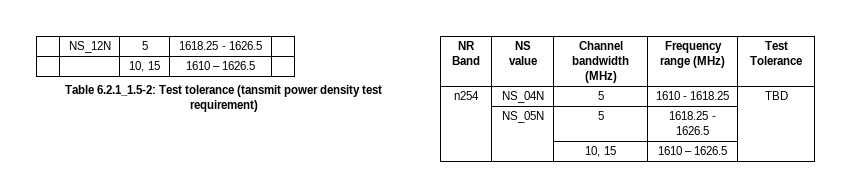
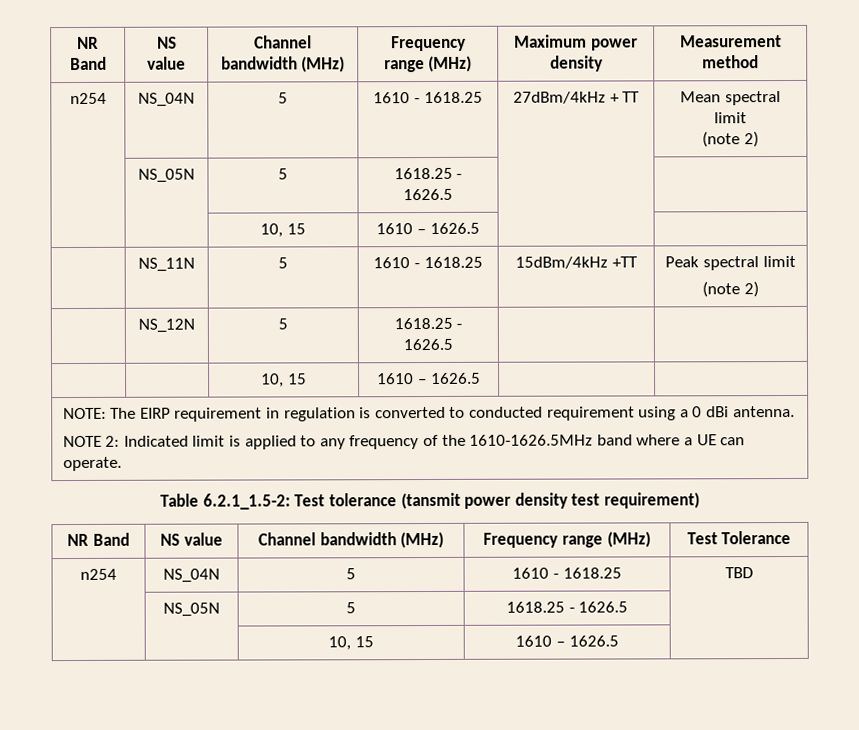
[68,41,111,53] [141,41,148,50] [179,41,262,50] [129,61,160,72] [185,61,256,70] | NS_12N | 5 | 1618.25 - 1626.5 | // | | 10, 15 | 1610 – 1626.5 | -> [77,36,99,49] [69,56,107,71] [156,36,177,49] [147,56,186,70] [254,35,312,49] [220,56,346,73] [390,35,466,52] [383,55,473,73] [514,34,638,51] [549,55,603,72] [679,35,782,48] [702,55,759,69] [69,92,107,105] [138,92,195,107] [278,92,288,104] [373,91,483,104] [512,91,641,104] [680,91,781,106] [714,112,747,124] [702,131,759,148] [138,168,195,183] [278,168,288,180] [393,167,463,180] [403,188,453,201] [260,223,306,238] [376,222,480,235] [138,257,195,272] [278,257,288,269] [373,256,483,269] [515,256,638,269] [665,255,796,271] [702,281,759,298] [138,318,195,333] [278,318,288,330] [393,317,463,330] [403,338,453,351] [261,373,307,388] [377,372,481,385] [62,405,795,422] [62,434,746,450] [62,456,122,472] NR Band | NS value | Channel bandwidth (MHz) | Frequency range (MHz) | Maximum power density | Measurement method // n254 | NS_04N | 5 | 1610 - 1618.25 | 27dBm/4kHz + TT | Mean spectral limit // (note 2) // | NS_05N | 5 | 1618.25 - 1626.5 | | // | | 10, 15 | 1610 – 1626.5 | | // | NS_11N | 5 | 1610 - 1618.25 | 15dBm/4kHz +TT | Peak spectral limit // (note 2) // | NS_12N | 5 | 1618.25 - 1626.5 | | // | | 10, 15 | 1610 – 1626.5 | | // NOTE: The EIRP requirement in regulation is converted to conducted requirement using a 0 dBi antenna. // NOTE 2: Indicated limit is applied to any frequency of the 1610-1626.5MHz band where a UE can operate.

